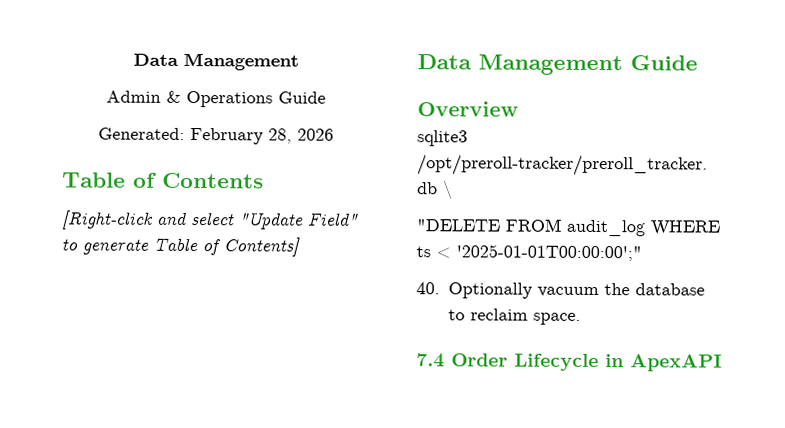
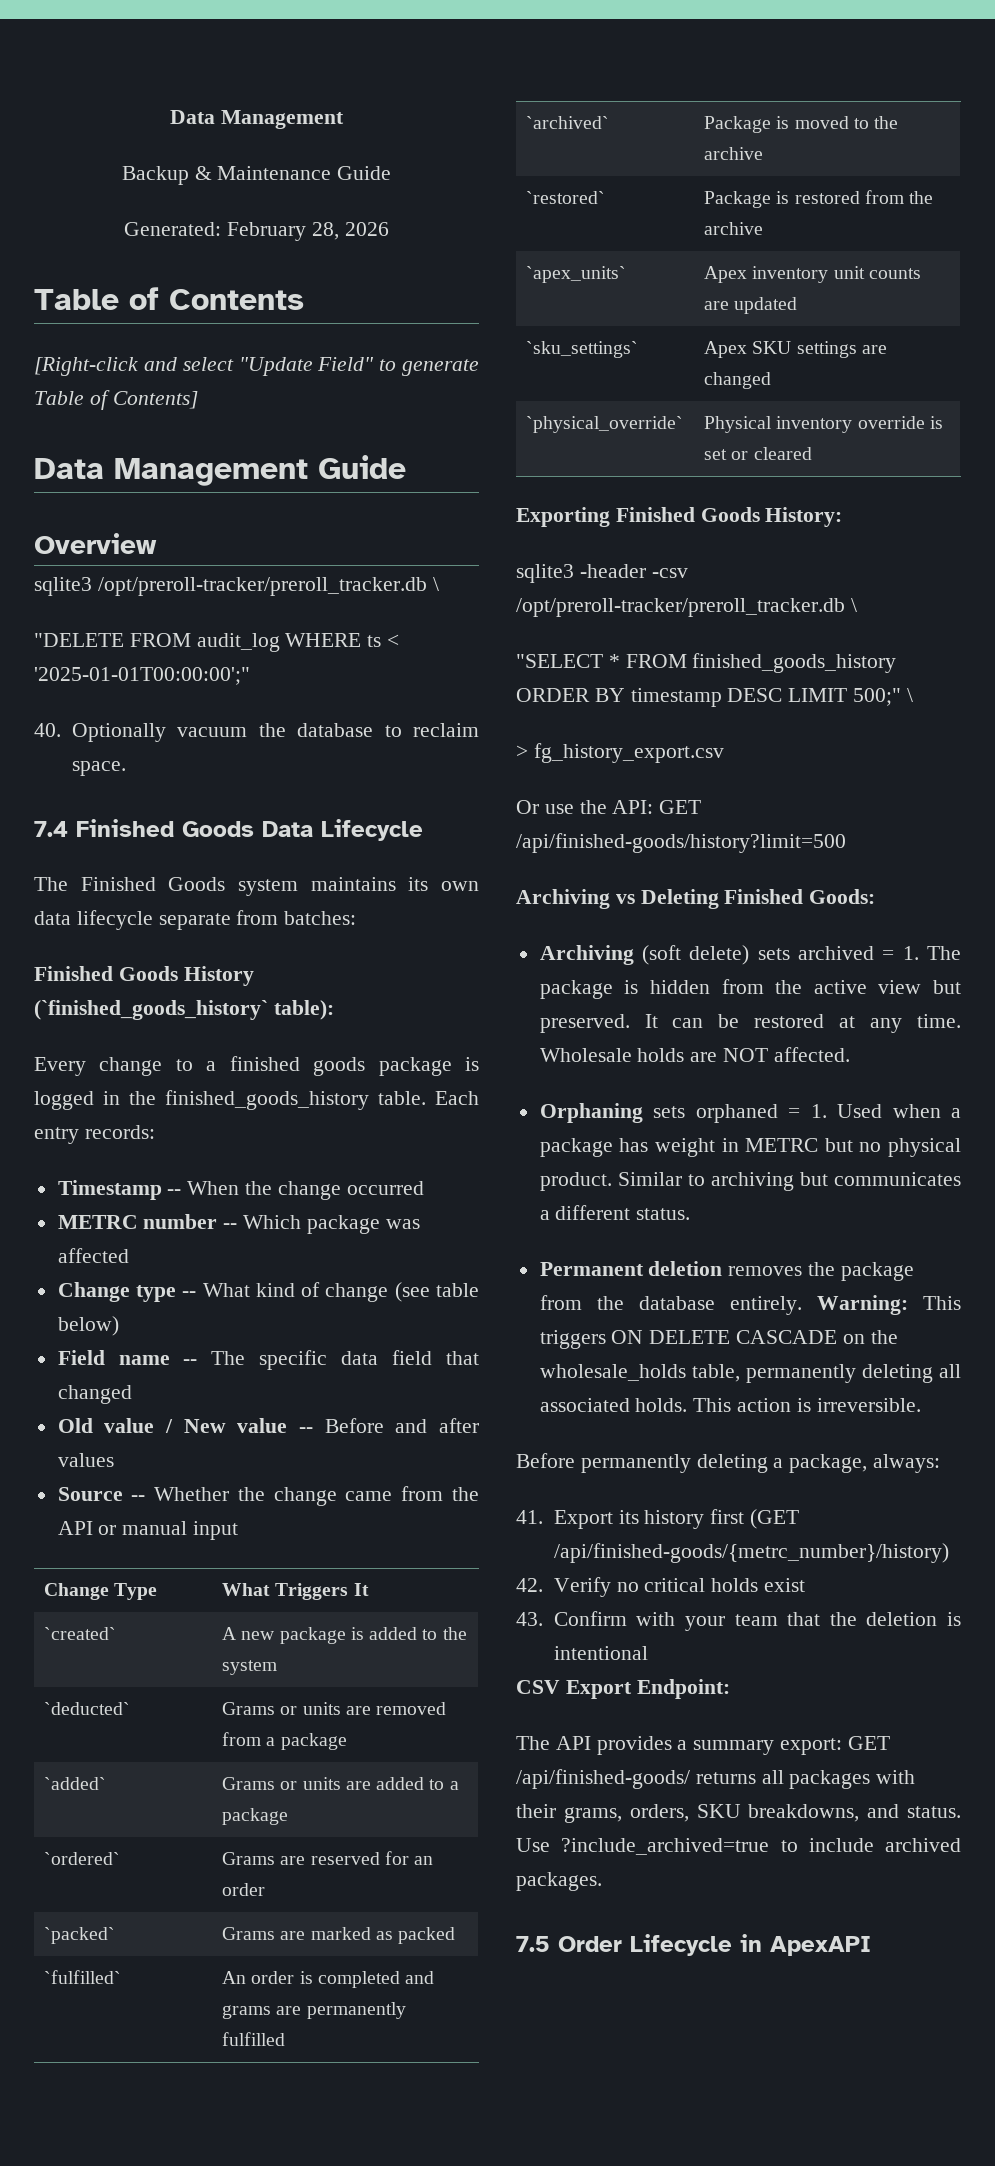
[105,90,273,108] Admin & Operations -> [121,166,332,185] Backup & Maintenance
(445, 360) none -> [76,819,423,841] [34,877,480,896] [34,910,357,930] [34,966,254,986] [34,1000,334,1020] [34,1056,480,1076] [34,1090,479,1110] [34,1125,155,1144] [57,1180,424,1200] [57,1214,420,1234] [57,1248,129,1263] [57,1282,479,1302] [57,1316,119,1336] [57,1350,479,1370] [57,1385,132,1404] [57,1418,479,1433] [57,1453,114,1467] [57,1486,480,1506] [57,1521,239,1540] [44,1583,158,1600] [222,1583,369,1600] [44,1627,117,1640] [222,1627,467,1644] [222,1660,278,1675] [44,1702,131,1715] [222,1702,447,1715] [222,1732,347,1750] [44,1777,107,1790] [222,1777,459,1790] [222,1808,289,1825] [44,1852,121,1865] [222,1851,434,1865] [222,1883,266,1896] [44,1927,116,1944] [222,1927,456,1944] [44,1970,122,1984] [222,1971,435,1988] [222,2002,406,2019] [222,2032,286,2046] [526,116,610,129] [704,116,899,133] [704,147,764,160] [526,191,606,204] [704,190,934,208] [704,222,764,235] [526,266,627,283] [704,266,921,283] [704,297,798,314] [526,341,639,358] [704,341,887,358] [704,372,772,389] [526,416,684,433] [704,416,943,433] [704,447,812,460] [516,507,843,527] [516,564,688,583] [516,598,857,617] [516,653,897,673] [516,688,913,707] [516,743,724,763] [516,800,702,814] [516,833,846,853] [516,889,876,909] [539,945,961,965] [539,979,961,999] [539,1014,961,1033] [539,1047,850,1062] [539,1103,962,1123] [539,1138,961,1157] [539,1172,961,1191] [539,1205,691,1220] [539,1261,914,1281] [539,1295,961,1315] [539,1330,898,1349] [539,1364,961,1383] [539,1398,921,1412] [516,1453,941,1473] [516,1509,799,1529] [553,1543,949,1563] [516,1577,805,1597] [516,1611,961,1631] [553,1646,648,1660] [516,1679,730,1699] [516,1736,890,1755] [516,1769,916,1789] [516,1804,961,1823] [516,1838,961,1855] [516,1872,602,1891] [516,1936,550,1952] Finished Goods Data Lifecycle // The Finished Goods system maintains its own data lifecycle separate from batches: // Finished Goods History (`finished_goods_history` table): // Every change to a finished goods package is logged in the finished_goods_history table. Each entry records: // Timestamp -- When the change occurred // METRC number -- Which package was affected // Change type -- What kind of change (see table below) // Field name -- The specific data field that changed // Old value / New value -- Before and after values // Source -- Whether the change came from the API or manual input // Change Type | What Triggers It // `created` | A new package is added to the system // `deducted` | Grams or units are removed from a package // `added` | Grams or units are added to a package // `ordered` | Grams are reserved for an order // `packed` | Grams are marked as packed // `fulfilled` | An order is completed and grams are permanently fulfilled // `archived` | Package is moved to the archive // `restored` | Package is restored from the archive // `apex_units` | Apex inventory unit counts are updated // `sku_settings` | Apex SKU settings are changed // `physical_override` | Physical inventory override is set or cleared // Exporting Finished Goods History: // sqlite3 -header -csv /opt/preroll-tracker/preroll_tracker.db \ // "SELECT * FROM finished_goods_history ORDER BY timestamp DESC LIMIT 500;" \ // > fg_history_export.csv // Or use the API: GET /api/finished-goods/history?limit=500 // Archiving vs Deleting Finished Goods: // Archiving (soft delete) sets archived = 1. The package is hidden from the active view but preserved. It can be restored at any time. Wholesale holds are NOT affected. // Orphaning sets orphaned = 1. Used when a package has weight in METRC but no physical product. Similar to archiving but communicates a different status. // Permanent deletion removes the package from the database entirely. Warning: This triggers ON DELETE CASCADE on the wholesale_holds table, permanently deleting all associated holds. This action is irreversible. // Before permanently deleting a package, always: // 41. Export its history first (GET /api/finished-goods/{metrc_number}/history) // 42. Verify no critical holds exist // 43. Confirm with your team that the deletion is intentional // CSV Export Endpoint: // The API provides a summary export: GET /api/finished-goods/ returns all packages with their grams, orders, SKU breakdowns, and status. Use ?include_archived=true to include archived packages. // 7.5

